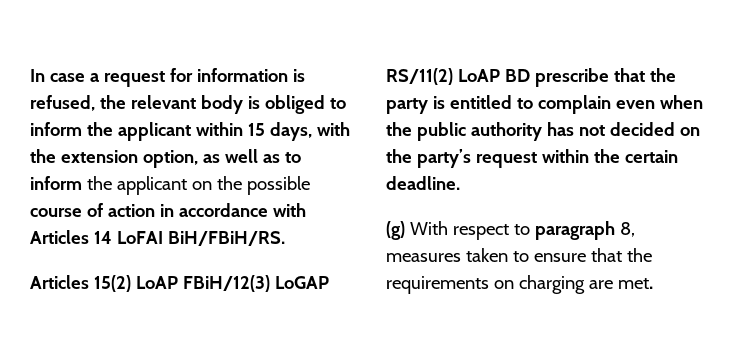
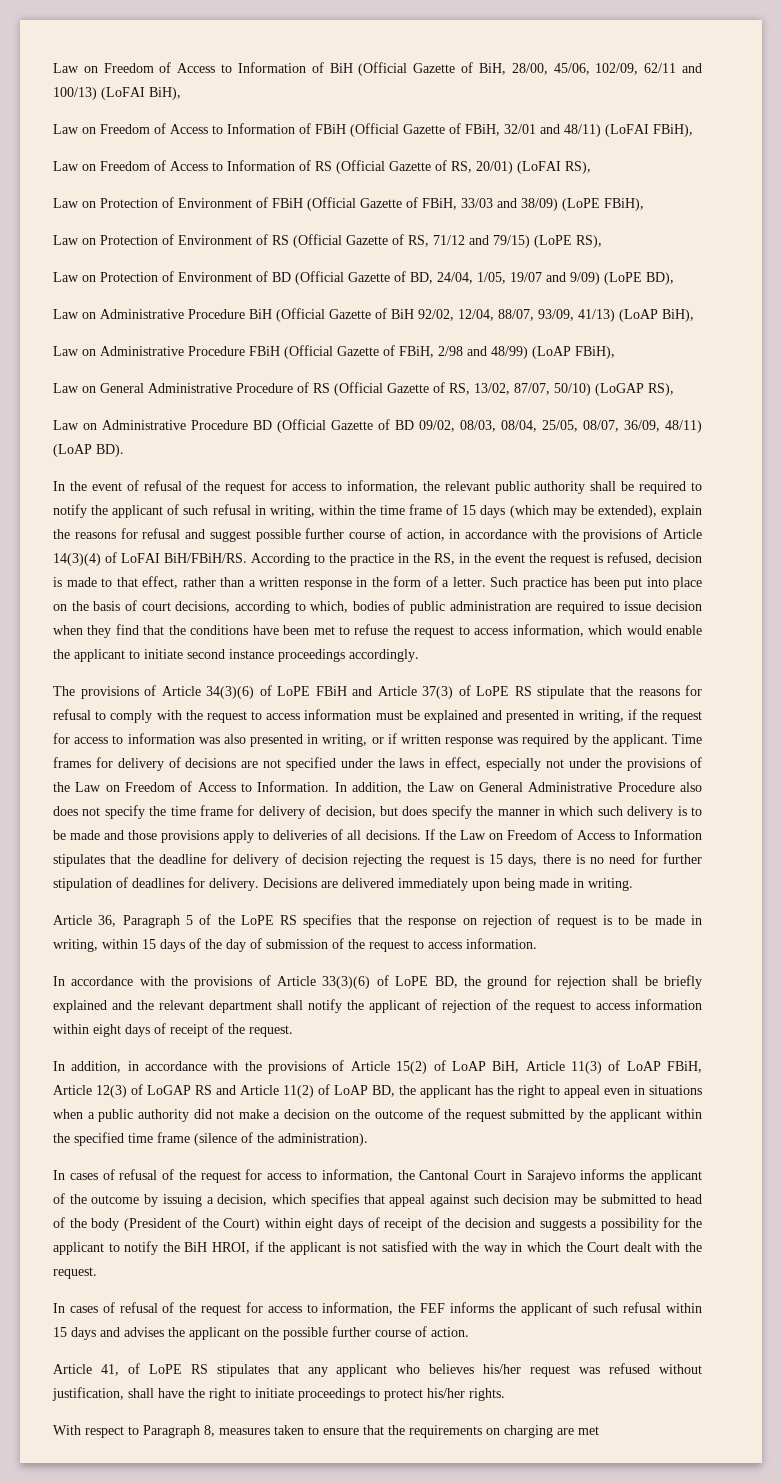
[30,68,305,87] [30,95,346,114] [30,122,350,141] [30,149,301,168] [30,176,82,190] In case a request for information is refused, the relevant body is obliged to inform the applicant within 15 days, with the extension option, as well as to inform -> [53,62,703,76] [53,87,181,100] [53,123,693,137] [53,160,591,174] [53,197,644,211] [53,234,602,248] [53,271,674,285] [53,308,694,322] [53,345,615,359] [53,382,674,396] [53,419,702,433] [53,444,124,457] [53,480,703,494] [53,504,702,518] [53,528,702,542] [53,552,702,566] [53,576,702,590] [53,600,702,614] [53,624,703,638] [53,649,419,662] [53,685,702,699] [53,709,702,723] [53,733,702,747] [53,757,702,771] [53,781,702,794] [53,805,702,819] [53,829,702,843] [53,853,702,867] [53,877,633,891] [53,914,702,928] [53,938,537,952] [53,975,703,989] [53,999,702,1013] [53,1023,293,1037] [53,1060,703,1074] [53,1084,702,1098] [53,1108,703,1122] [53,1132,368,1146] [53,1169,702,1183] [53,1193,702,1207] [53,1217,702,1231] [53,1241,702,1255] [53,1267,97,1279] [53,1302,703,1316] [53,1327,164,1340] Law on Freedom of Access to Information of BiH (Official Gazette of BiH, 28/00, 45/06, 102/09, 62/11 and 100/13) (LoFAI BiH), // Law on Freedom of Access to Information of FBiH (Official Gazette of FBiH, 32/01 and 48/11) (LoFAI FBiH), // Law on Freedom of Access to Information of RS (Official Gazette of RS, 20/01) (LoFAI RS), // Law on Protection of Environment of FBiH (Official Gazette of FBiH, 33/03 and 38/09) (LoPE FBiH), // Law on Protection of Environment of RS (Official Gazette of RS, 71/12 and 79/15) (LoPE RS), // Law on Protection of Environment of BD (Official Gazette of BD, 24/04, 1/05, 19/07 and 9/09) (LoPE BD), // Law on Administrative Procedure BiH (Official Gazette of BiH 92/02, 12/04, 88/07, 93/09, 41/13) (LoAP BiH), // Law on Administrative Procedure FBiH (Official Gazette of FBiH, 2/98 and 48/99) (LoAP FBiH), // Law on General Administrative Procedure of RS (Official Gazette of RS, 13/02, 87/07, 50/10) (LoGAP RS), // Law on Administrative Procedure BD (Official Gazette of BD 09/02, 08/03, 08/04, 25/05, 08/07, 36/09, 48/11) (LoAP BD). // In the event of refusal of the request for access to information, the relevant public authority shall be required to notify the applicant of such refusal in writing, within the time frame of 15 days (which may be extended), explain the reasons for refusal and suggest possible further course of action, in accordance with the provisions of Article 14(3)(4) of LoFAI BiH/FBiH/RS. According to the practice in the RS, in the event the request is refused, decision is made to that effect, rather than a written response in the form of a letter. Such practice has been put into place on the basis of court decisions, according to which, bodies of public administration are required to issue decision when they find that the conditions have been met to refuse the request to access information, which would enable the applicant to initiate second instance proceedings accordingly. // The provisions of Article 34(3)(6) of LoPE FBiH and Article 37(3) of LoPE RS stipulate that the reasons for refusal to comply with the request to access information must be explained and presented in writing, if the request for access to information was also presented in writing, or if written response was required by the applicant. Time frames for delivery of decisions are not specified under the laws in effect, especially not under the provisions of the Law on Freedom of Access to Information. In addition, the Law on General Administrative Procedure also does not specify the time frame for delivery of decision, but does specify the manner in which such delivery is to be made and those provisions apply to deliveries of all decisions. If the Law on Freedom of Access to Information stipulates that the deadline for delivery of decision rejecting the request is 15 days, there is no need for further stipulation of deadlines for delivery. Decisions are delivered immediately upon being made in writing. // Article 36, Paragraph 5 of the LoPE RS specifies that the response on rejection of request is to be made in writing, within 15 days of the day of submission of the request to access information. // In accordance with the provisions of Article 33(3)(6) of LoPE BD, the ground for rejection shall be briefly explained and the relevant department shall notify the applicant of rejection of the request to access information within eight days of receipt of the request. // In addition, in accordance with the provisions of Article 15(2) of LoAP BiH, Article 11(3) of LoAP FBiH, Article 12(3) of LoGAP RS and Article 11(2) of LoAP BD, the applicant has the right to appeal even in situations when a public authority did not make a decision on the outcome of the request submitted by the applicant within the specified time frame (silence of the administration). // In cases of refusal of the request for access to information, the Cantonal Court in Sarajevo informs the applicant of the outcome by issuing a decision, which specifies that appeal against such decision may be submitted to head of the body (President of the Court) within eight days of receipt of the decision and suggests a possibility for the applicant to notify the BiH HROI, if the applicant is not satisfied with the way in which the Court dealt with the request. // In cases of refusal of the request for access to information, the FEF informs the applicant of such refusal within 15 days and advises
[30,203,306,217] [30,230,285,246] [30,275,329,292] [386,68,676,87] [386,95,703,114] [386,122,700,141] [386,149,678,168] [386,176,460,190] [386,221,405,240] course of action in accordance with Articles 14 LoFAI BiH/FBiH/RS. // Articles 15(2) LoAP FBiH/12(3) LoGAP RS/11(2) LoAP BD prescribe that the party is entitled to complain even when the public authority has not decided on the party’s request within the certain deadline. // (g) -> [332,1326,469,1337] [53,1363,702,1377] [52,1387,505,1401] further course of action. // Article 41, of LoPE RS stipulates that any applicant who believes his/her request was refused without justification, shall have the right to initiate proceedings to protect his/her rights. //
[534,221,615,240] paragraph -> [143,1425,200,1438] Paragraph
[617,278,653,289] met. -> [578,1426,599,1435] met

